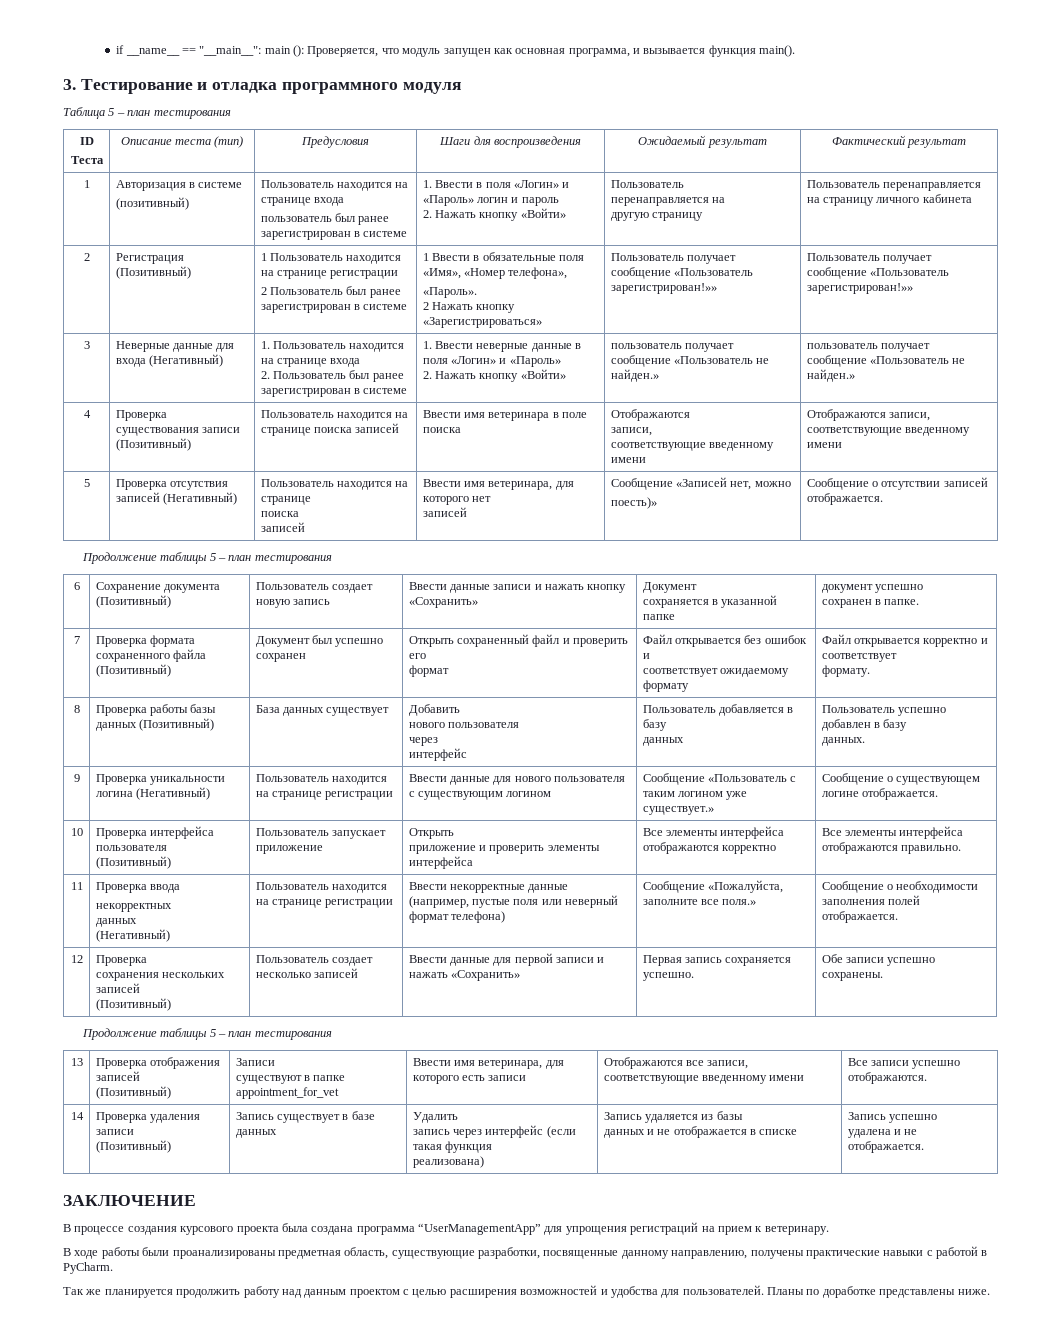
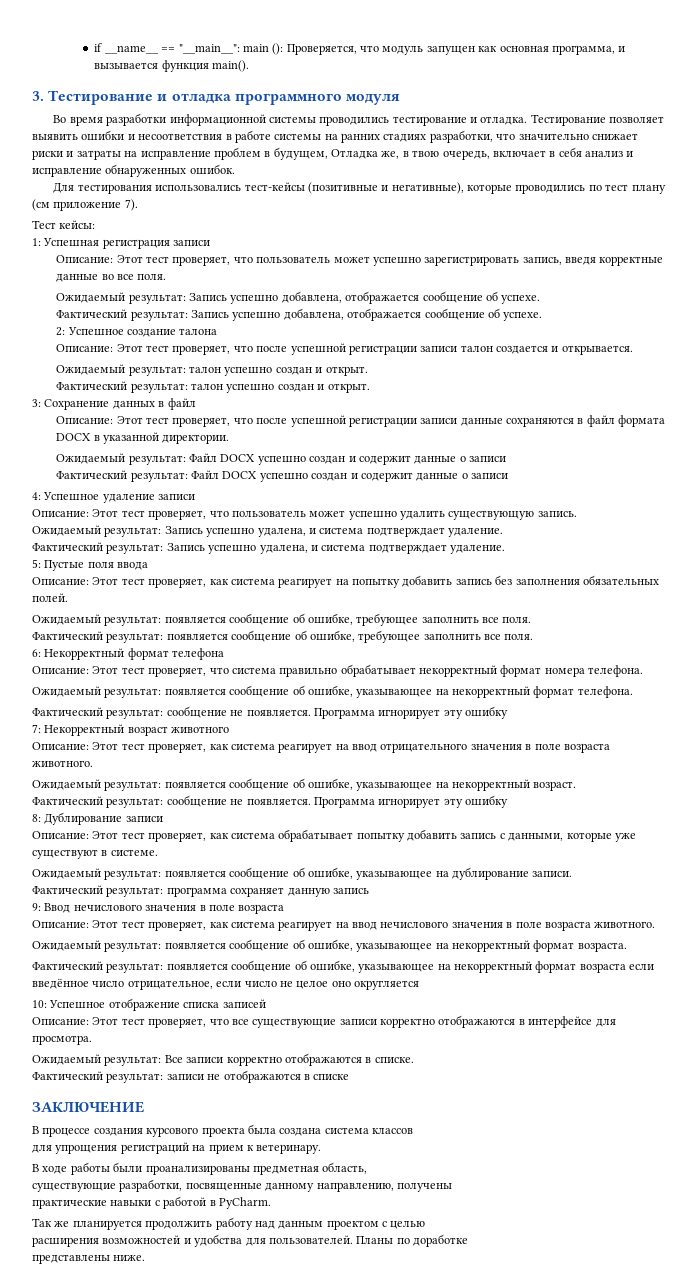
[63,107,231,119] [79,137,94,145] [70,156,104,164] [120,136,244,148] [301,136,369,148] [439,136,581,148] [638,135,767,148] [831,135,967,148] [83,180,90,188] [115,180,243,191] [115,197,189,210] [260,180,409,191] [260,197,344,206] [260,213,390,225] [260,231,408,240] [422,180,570,188] [422,195,559,206] [422,208,566,221] [610,180,684,188] [610,197,725,206] [610,212,703,221] [806,180,981,191] [806,194,972,206] [83,253,90,261] [115,253,184,264] [115,266,191,279] [260,253,402,264] [260,270,399,279] [260,286,401,298] [260,304,408,313] [422,252,585,261] [422,267,568,279] [422,287,477,298] [422,302,516,313] [422,317,542,328] [610,253,736,264] [610,267,753,279] [610,283,717,294] [806,253,932,264] [806,267,949,279] [806,283,913,294] [83,341,90,349] [115,341,235,352] [115,354,223,367] [260,341,405,352] [260,358,361,367] [260,370,404,382] [260,388,408,397] [422,341,582,352] [422,356,561,367] [422,369,566,382] [610,343,734,352] [610,355,770,367] [610,369,659,382] [806,343,930,352] [806,355,966,367] [806,369,855,382] [83,410,91,418] [115,410,167,421] [115,427,240,436] [115,438,191,451] [260,410,409,421] [260,423,400,436] [422,410,588,421] [422,427,461,433] [610,409,690,421] [610,427,652,436] [610,442,774,451] [610,457,646,463] [806,409,930,421] [806,427,970,436] [806,442,842,448] [83,479,90,487] [115,479,228,490] [115,492,237,505] [260,479,409,490] [260,496,311,505] [260,511,299,517] [260,522,305,532] [422,479,574,490] [422,496,491,505] [422,507,467,517] [610,477,791,490] [610,497,657,509] [806,477,988,490] [806,493,883,505] [81,552,332,564] [73,582,80,590] [95,582,220,593] [95,595,171,608] [255,582,373,593] [255,599,330,608] [408,582,627,593] [408,597,478,608] [642,582,697,593] [642,595,778,608] [642,614,675,620] [821,584,923,593] [821,599,920,608] [73,636,80,644] [95,635,195,647] [95,649,206,662] [95,664,171,677] [255,635,384,647] [255,653,306,662] [408,634,629,647] [408,653,426,659] [408,665,449,677] [642,634,807,647] [642,653,650,659] [642,668,789,677] [642,680,689,692] [821,634,988,647] [821,653,897,662] [821,665,870,677] [73,705,80,713] [95,704,217,716] [95,718,214,731] [255,705,390,716] [408,704,460,716] [408,722,519,728] [408,737,438,746] [408,748,467,761] [642,704,794,716] [642,719,667,731] [642,737,684,746] [821,705,946,716] [821,719,908,731] [821,737,865,746] [73,774,80,782] [95,774,225,785] [95,787,210,800] [255,774,387,785] [255,791,394,800] [408,774,626,785] [408,791,552,800] [642,773,797,785] [642,791,748,800] [642,806,714,815] [821,773,981,785] [821,788,938,800] [70,828,83,836] [95,826,214,839] [95,845,167,851] [95,856,171,869] [255,828,386,839] [255,845,323,854] [408,828,454,839] [408,845,600,854] [408,856,473,869] [642,826,785,839] [642,842,776,854] [821,826,964,839] [821,842,961,854] [70,882,83,890] [95,882,180,893] [95,903,172,912] [95,918,137,927] [95,929,170,942] [255,882,387,893] [255,899,394,908] [408,882,569,893] [408,895,619,908] [408,911,505,923] [642,880,783,893] [642,899,757,905] [821,881,979,893] [821,895,920,905] [821,911,898,923] [70,955,83,963] [95,955,147,966] [95,972,225,981] [95,983,140,993] [95,998,171,1011] [255,955,373,966] [255,968,358,978] [408,953,605,966] [408,970,520,981] [642,955,792,966] [642,972,694,981] [821,954,936,966] [821,972,883,981] [81,1028,332,1040] [70,1058,83,1066] [95,1057,220,1069] [95,1071,140,1081] [95,1086,171,1099] [235,1058,275,1066] [235,1075,346,1084] [235,1087,339,1099] [412,1058,564,1069] [412,1075,527,1084] [603,1057,749,1069] [603,1075,805,1084] [847,1058,961,1069] [847,1072,927,1084] [70,1112,84,1120] [95,1112,200,1123] [95,1129,134,1135] [95,1140,171,1153] [235,1111,375,1123] [235,1129,277,1138] [412,1112,458,1123] [412,1125,576,1138] [412,1141,492,1153] [412,1156,484,1168] [603,1111,743,1123] [603,1126,798,1138] [847,1112,937,1123] [847,1129,918,1138] [847,1141,924,1153] Таблица 5 – план тестирования // ID // Теста | Описание теста (тип) | Предусловия | Шаги для воспроизведения | Ожидаемый результат | Фактический результат // 1 | Авторизация в системе // (позитивный) | Пользователь находится на странице входа // пользователь был ранее зарегистрирован в системе | 1. Ввести в поля «Логин» и «Пароль» логин и пароль // 2. Нажать кнопку «Войти» | Пользователь // перенаправляется на // другую страницу | Пользователь перенаправляется на страницу личного кабинета // 2 | Регистрация (Позитивный) | 1 Пользователь находится на странице регистрации // 2 Пользователь был ранее зарегистрирован в системе | 1 Ввести в обязательные поля «Имя», «Номер телефона», // «Пароль». // 2 Нажать кнопку «Зарегистрироваться» | Пользователь получает сообщение «Пользователь зарегистрирован!»» | Пользователь получает сообщение «Пользователь зарегистрирован!»» // 3 | Неверные данные для входа (Негативный) | 1. Пользователь находится на странице входа // 2. Пользователь был ранее зарегистрирован в системе | 1. Ввести неверные данные в поля «Логин» и «Пароль» // 2. Нажать кнопку «Войти» | пользователь получает сообщение «Пользователь не найден.» | пользователь получает сообщение «Пользователь не найден.» // 4 | Проверка существования записи (Позитивный) | Пользователь находится на странице поиска записей | Ввести имя ветеринара в поле поиска | Отображаются // записи, // соответствующие введенному имени | Отображаются записи, соответствующие введенному имени // 5 | Проверка отсутствия записей (Негативный) | Пользователь находится на странице // поиска // записей | Ввести имя ветеринара, для которого нет // записей | Сообщение «Записей нет, можно // поесть)» | Сообщение о отсутствии записей отображается. // Продолжение таблицы 5 – план тестирования // 6 | Сохранение документа (Позитивный) | Пользователь создает новую запись | Ввести данные записи и нажать кнопку «Сохранить» | Документ // сохраняется в указанной папке | документ успешно // сохранен в папке. // 7 | Проверка формата сохраненного файла (Позитивный) | Документ был успешно сохранен | Открыть сохраненный файл и проверить его // формат | Файл открывается без ошибок и // соответствует ожидаемому формату | Файл открывается корректно и соответствует // формату. // 8 | Проверка работы базы данных (Позитивный) | База данных существует | Добавить // нового пользователя // через // интерфейс | Пользователь добавляется в базу // данных | Пользователь успешно добавлен в базу // данных. // 9 | Проверка уникальности логина (Негативный) | Пользователь находится на странице регистрации | Ввести данные для нового пользователя с существующим логином | Сообщение «Пользователь с таким логином уже существует.» | Сообщение о существующем логине отображается. // 10 | Проверка интерфейса пользователя (Позитивный) | Пользователь запускает приложение | Открыть // приложение и проверить элементы интерфейса | Все элементы интерфейса отображаются корректно | Все элементы интерфейса отображаются правильно. // 11 | Проверка ввода // некорректных // данных // (Негативный) | Пользователь находится на странице регистрации | Ввести некорректные данные (например, пустые поля или неверный формат телефона) | Сообщение «Пожалуйста, заполните все поля.» | Сообщение о необходимости заполнения полей отображается. // 12 | Проверка // сохранения нескольких записей // (Позитивный) | Пользователь создает несколько записей | Ввести данные для первой записи и нажать «Сохранить» | Первая запись сохраняется успешно. | Обе записи успешно сохранены. // Продолжение таблицы 5 – план тестирования // 13 | Проверка отображения записей // (Позитивный) | Записи // существуют в папке appointment_for_vet | Ввести имя ветеринара, для которого есть записи | Отображаются все записи, соответствующие введенному имени | Все записи успешно отображаются. // 14 | Проверка удаления записи // (Позитивный) | Запись существует в базе данных | Удалить // запись через интерфейс (если такая функция // реализована) | Запись удаляется из базы // данных и не отображается в списке | Запись успешно // удалена и не отображается. -> [53,113,665,126] [32,130,638,143] [32,147,634,160] [32,164,235,177] [53,182,666,194] [32,199,138,211] [32,220,96,229] [32,238,211,249] [56,255,664,266] [56,274,167,282] [56,291,541,304] [56,308,543,321] [56,327,218,337] [56,343,633,355] [56,364,368,376] [56,381,370,393] [32,398,196,410] [56,415,666,427] [56,432,230,444] [56,453,507,465] [56,470,509,482] [32,492,196,503] [32,509,577,520] [32,525,503,537] [32,542,505,554] [32,559,149,571] [32,575,659,588] [32,593,68,602] [32,613,532,626] [32,630,534,643] [32,648,225,660] [32,664,644,677] [32,685,633,698] [32,706,508,719] [32,724,230,736] [32,742,610,753] [32,760,93,767] [32,778,577,791] [32,795,508,808] [32,812,163,825] [32,829,636,842] [32,849,158,859] [32,867,573,880] [32,885,369,897] [32,903,285,914] [32,920,656,931] [32,939,627,952] [32,960,655,973] [32,978,419,990] [32,998,266,1011] [32,1015,616,1028] [32,1035,92,1045] [32,1053,414,1066] [32,1070,350,1083] Во время разработки информационной системы проводились тестирование и отладка. Тестирование позволяет выявить ошибки и несоответствия в работе системы на ранних стадиях разработки, что значительно снижает риски и затраты на исправление проблем в будущем, Отладка же, в твою очередь, включает в себя анализ и исправление обнаруженных ошибок. // Для тестирования использовались тест-кейсы (позитивные и негативные), которые проводились по тест плану (см приложение 7). // Тест кейсы: // 1: Успешная регистрация записи // Описание: Этот тест проверяет, что пользователь может успешно зарегистрировать запись, введя корректные данные во все поля. // Ожидаемый результат: Запись успешно добавлена, отображается сообщение об успехе. // Фактический результат: Запись успешно добавлена, отображается сообщение об успехе. // 2: Успешное создание талона // Описание: Этот тест проверяет, что после успешной регистрации записи талон создается и открывается. // Ожидаемый результат: талон успешно создан и открыт. // Фактический результат: талон успешно создан и открыт. // 3: Сохранение данных в файл // Описание: Этот тест проверяет, что после успешной регистрации записи данные сохраняются в файл формата DOCX в указанной директории. // Ожидаемый результат: Файл DOCX успешно создан и содержит данные о записи // Фактический результат: Файл DOCX успешно создан и содержит данные о записи // 4: Успешное удаление записи // Описание: Этот тест проверяет, что пользователь может успешно удалить существующую запись. // Ожидаемый результат: Запись успешно удалена, и система подтверждает удаление. // Фактический результат: Запись успешно удалена, и система подтверждает удаление. // 5: Пустые поля ввода // Описание: Этот тест проверяет, как система реагирует на попытку добавить запись без заполнения обязательных полей. // Ожидаемый результат: появляется сообщение об ошибке, требующее заполнить все поля. // Фактический результат: появляется сообщение об ошибке, требующее заполнить все поля. // 6: Некорректный формат телефона // Описание: Этот тест проверяет, что система правильно обрабатывает некорректный формат номера телефона. // Ожидаемый результат: появляется сообщение об ошибке, указывающее на некорректный формат телефона. // Фактический результат: сообщение не появляется. Программа игнорирует эту ошибку // 7: Некорректный возраст животного // Описание: Этот тест проверяет, как система реагирует на ввод отрицательного значения в поле возраста животного. // Ожидаемый результат: появляется сообщение об ошибке, указывающее на некорректный возраст. // Фактический результат: сообщение не появляется. Программа игнорирует эту ошибку // 8: Дублирование записи // Описание: Этот тест проверяет, как система обрабатывает попытку добавить запись с данными, которые уже существуют в системе. // Ожидаемый результат: появляется сообщение об ошибке, указывающее на дублирование записи. // Фактический результат: программа сохраняет данную запись // 9: Ввод нечислового значения в поле возраста // Описание: Этот тест проверяет, как система реагирует на ввод нечислового значения в поле возраста животного. // Ожидаемый результат: появляется сообщение об ошибке, указывающее на некорректный формат возраста. // Фактический результат: появляется сообщение об ошибке, указывающее на некорректный формат возраста если введённое число отрицательное, если число не целое оно округляется // 10: Успешное отображение списка записей // Описание: Этот тест проверяет, что все существующие записи корректно отображаются в интерфейсе для просмотра. // Ожидаемый результат: Все записи корректно отображаются в списке. // Фактический результат: записи не отображаются в списке
[356,1223,541,1235] программа “UserManagementApp” -> [324,1127,413,1134] система классов //
(389, 1253) none -> (368, 1168) //
(804, 1254) none -> (452, 1187) //
(447, 1293) none -> (426, 1225) //
(876, 1292) none -> (468, 1240) //

